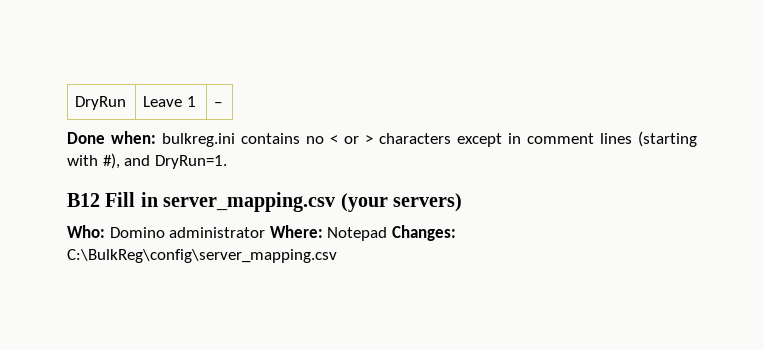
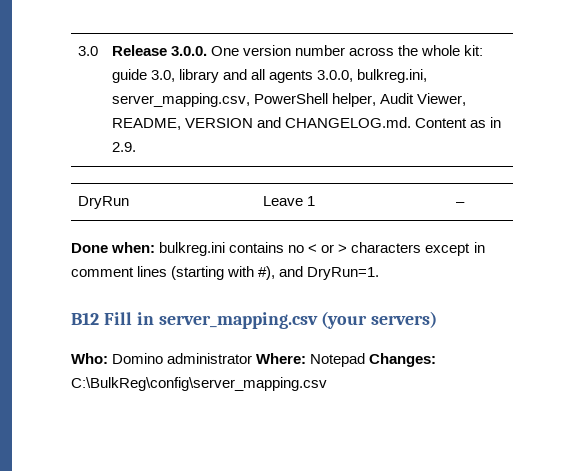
(75, 103) none -> [77,46,98,56] [111,45,483,56] [111,69,427,83] [111,93,466,107] [111,117,501,130] [111,142,136,152] 3.0 | Release 3.0.0. One version number across the whole kit: guide 3.0, library and all agents 3.0.0, bulkreg.ini, server_mapping.csv, PowerShell helper, Audit Viewer, README, VERSION and CHANGELOG.md. Content as in 2.9. //

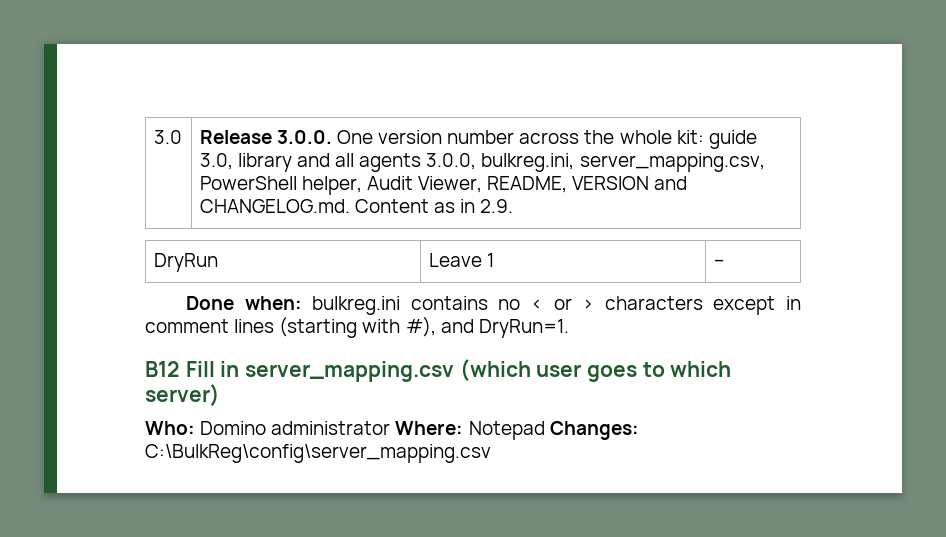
[321,311,438,329] (your servers) -> [459,359,732,382] [145,384,220,406] (which user goes to which server)

